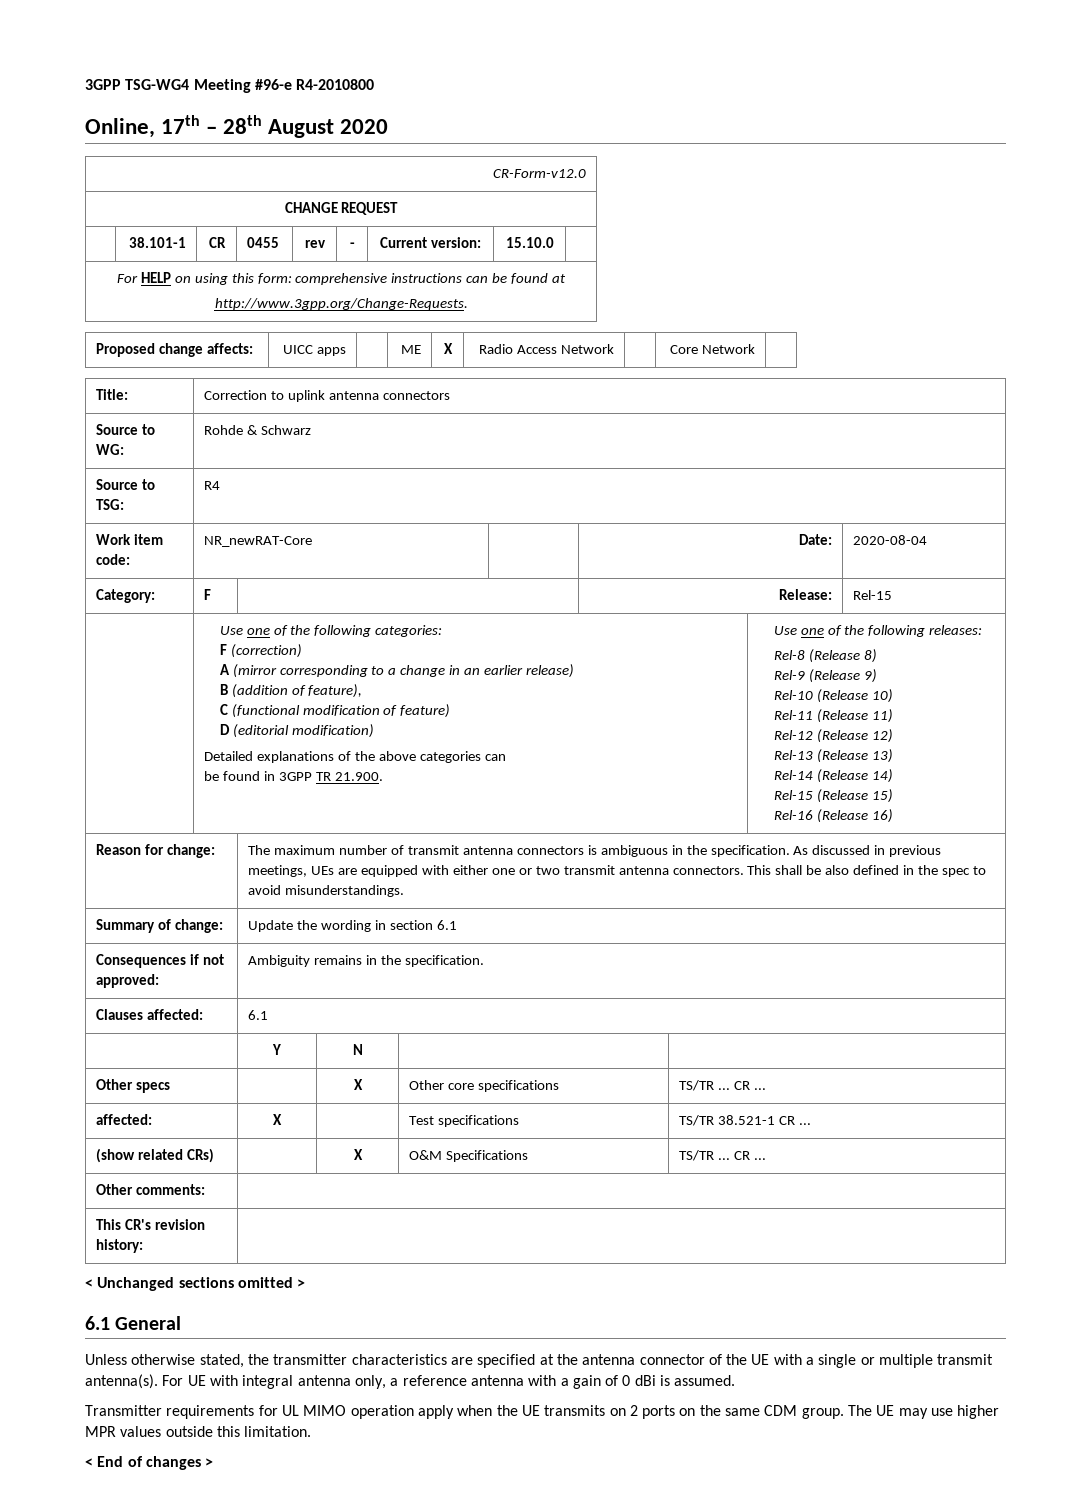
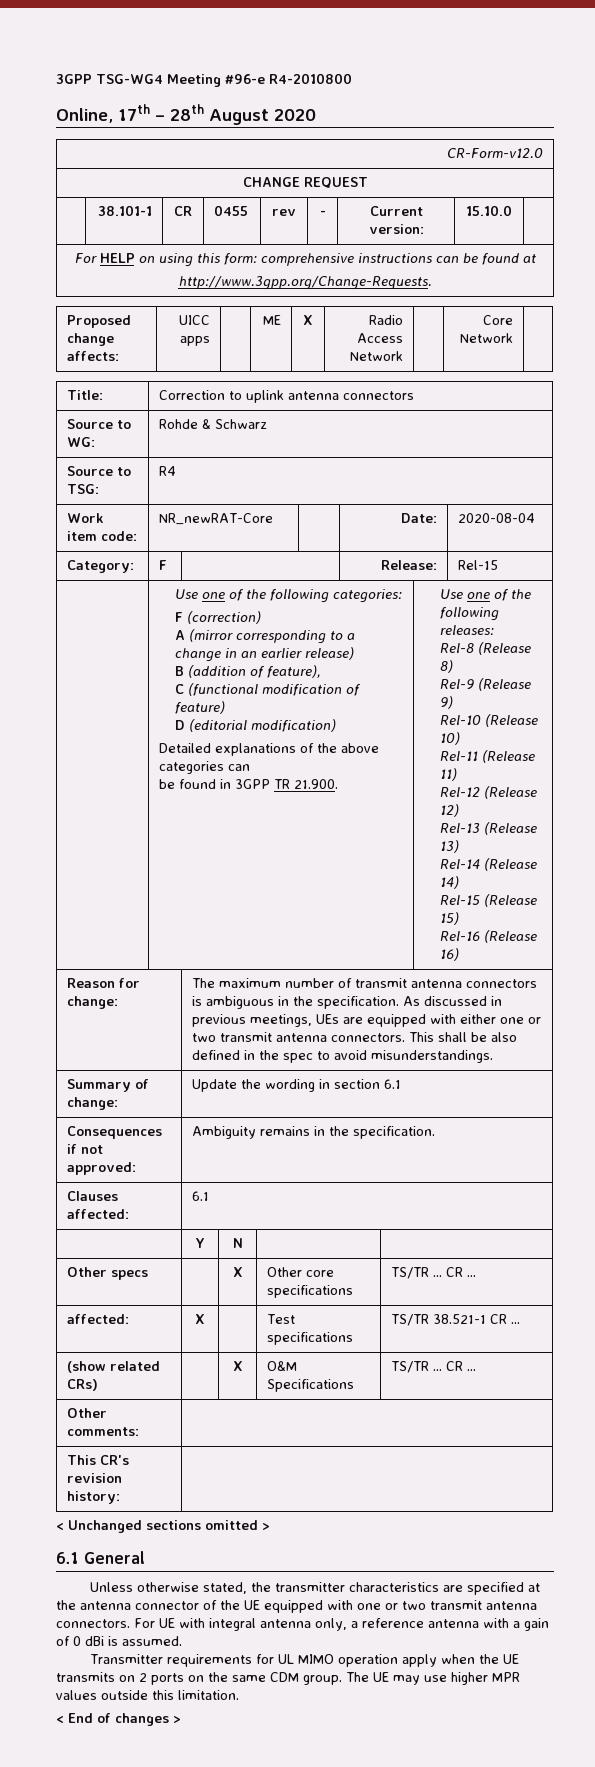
[773,1354,994,1368] [85,1374,158,1389] with a single or multiple transmit antenna(s). -> [264,1600,537,1613] [56,1619,130,1628] equipped with one or two transmit antenna connectors.

